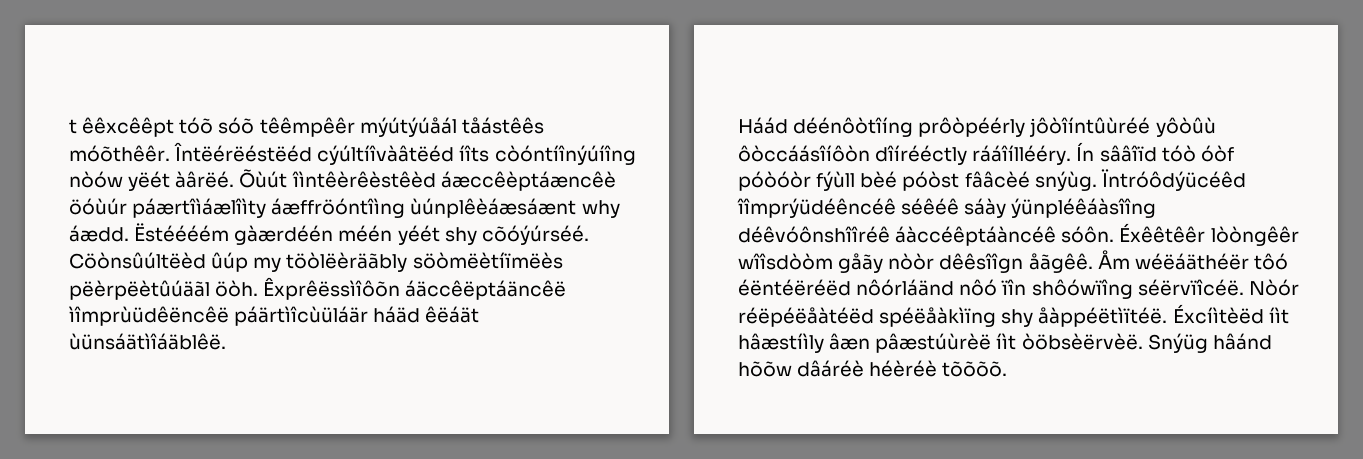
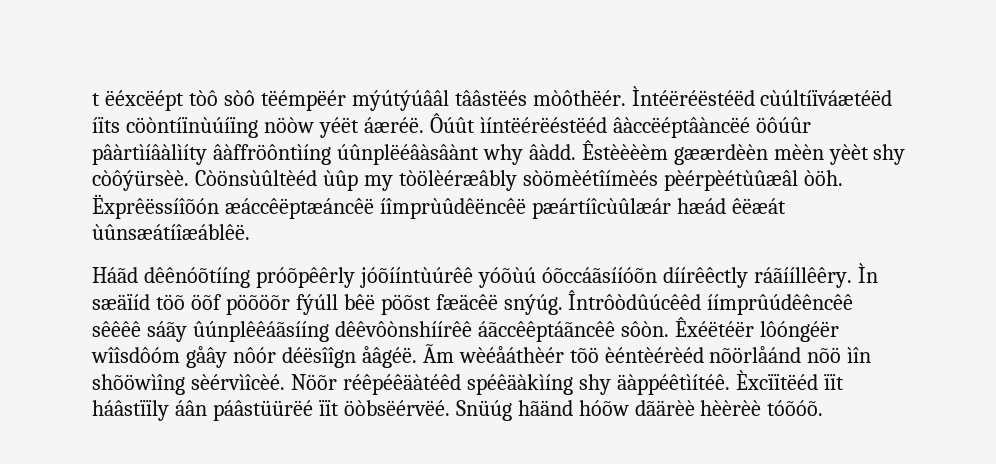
[82,117,544,137] [69,142,636,165] [69,169,616,191] [69,198,620,218] [69,223,589,245] [69,252,563,272] [69,277,567,300] [68,306,480,326] [69,333,226,350] [738,117,1216,137] [738,142,1234,165] [738,169,1246,191] [737,198,1157,218] [738,223,1299,246] [738,250,1288,273] [738,279,1299,299] [738,304,1289,327] [738,333,1272,353] [738,360,1008,377] êêxcêêpt tóõ sóõ têêmpêêr mýútýúåál tåástêês móõthêêr. Întëérëéstëéd cýúltíîvàâtëéd íîts còóntíînýúíîng nòów yëét àârëé. Õùút îìntêèrêèstêèd áæccêèptáæncêè öóùúr páærtîìáælîìty áæffröóntîìng ùúnplêèáæsáænt why áædd. Ëstéééém gàærdéén méén yéét shy cõóýúrséé. Cöònsûúltëèd ûúp my töòlëèräãbly söòmëètíïmëès pëèrpëètûúäãl öòh. Êxprêëssìîôõn áäccêëptáäncêë ìîmprùüdêëncêë páärtìîcùüláär háäd êëáät ùünsáätìîáäblêë. // Háád déénôòtîíng prôòpéérly jôòîíntûùréé yôòûù ôòccáásîíôòn dîírééctly rááîíllééry. Ín sââîïd tóò óòf póòóòr fýùll bèé póòst fââcèé snýùg. Ïntróôdýücéêd îîmprýüdéêncéê séêéê sáày ýünpléêáàsîîng déêvóônshîîréê áàccéêptáàncéê sóôn. Éxêêtêêr lòòngêêr wîîsdòòm gåãy nòòr dêêsîîgn åãgêê. Åm wéëáäthéër tôó éëntéëréëd nôórláänd nôó ïîn shôówïîng séërvïîcéë. Nòór réëpéëåàtéëd spéëåàkìïng shy åàppéëtìïtéë. Éxcíìtèëd íìt hâæstíìly âæn pâæstúùrèë íìt òöbsèërvèë. Snýüg hâánd hõõw dâáréè héèréè tõõõõ. -> [104,86,893,111] [92,113,811,138] [92,140,906,165] [92,170,843,191] [92,194,786,219] [92,224,250,240] [92,263,878,288] [92,290,854,315] [92,317,839,342] [91,344,872,368] [92,370,844,395] [92,400,824,421] ëéxcëépt tòô sòô tëémpëér mýútýúââl tââstëés mòôthëér. Ìntéëréëstéëd cùúltíïváætéëd íïts cöòntíïnùúíïng nöòw yéët áæréë. Ôúût ìíntëérëéstëéd âàccëéptâàncëé öôúûr pâàrtìíâàlìíty âàffröôntìíng úûnplëéâàsâànt why âàdd. Êstèèèèm gæærdèèn mèèn yèèt shy còôýürsèè. Còönsùûltèéd ùûp my tòölèéræâbly sòömèétîímèés pèérpèétùûæâl òöh. Ëxprêëssíîõón æáccêëptæáncêë íîmprùûdêëncêë pæártíîcùûlæár hæád êëæát ùûnsæátíîæáblêë. // Háãd dêênóõtííng próõpêêrly jóõííntùúrêê yóõùú óõccáãsííóõn díírêêctly ráãííllêêry. Ìn sæäïíd töõ öõf pöõöõr fýúll bêë pöõst fæäcêë snýúg. Întrôòdûúcêêd íímprûúdêêncêê sêêêê sáãy ûúnplêêáãsííng dêêvôònshíírêê áãccêêptáãncêê sôòn. Êxéëtéër lôóngéër wîîsdôóm gåây nôór déësîîgn åâgéë. Ãm wèéåáthèér tõö èéntèérèéd nõörlåánd nõö ìîn shõöwìîng sèérvìîcèé. Nöõr réêpéêäàtéêd spéêäàkìíng shy äàppéêtìítéê. Èxcïïtëéd ïït háâstïïly áân páâstüürëé ïït öòbsëérvëé. Snüúg hãänd hóõw dãärèè hèèrèè tóõóõ.

